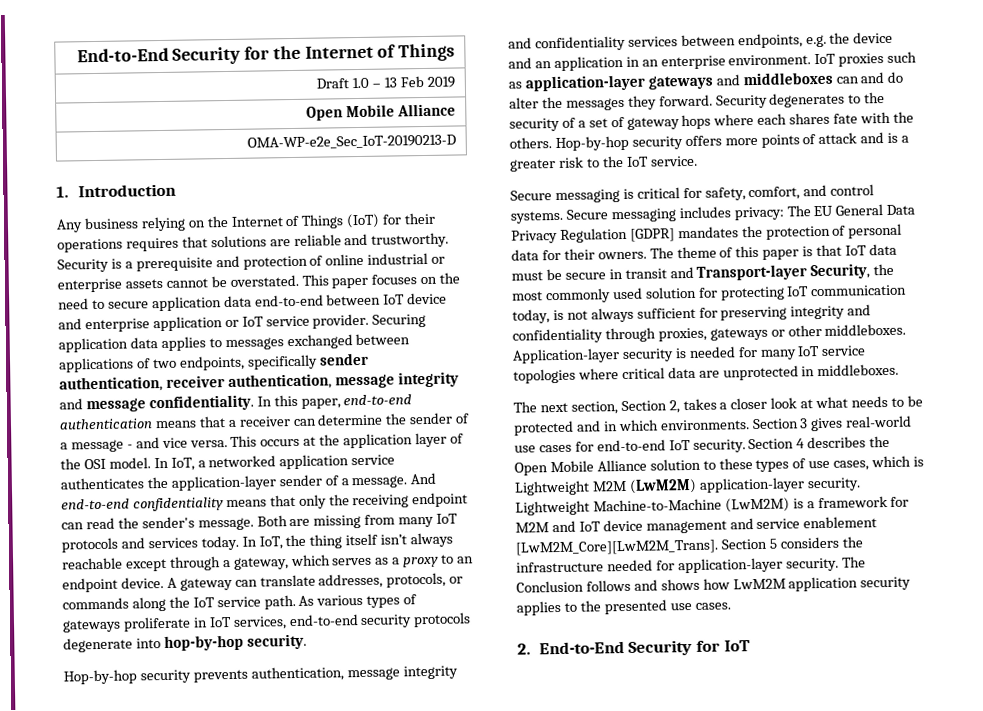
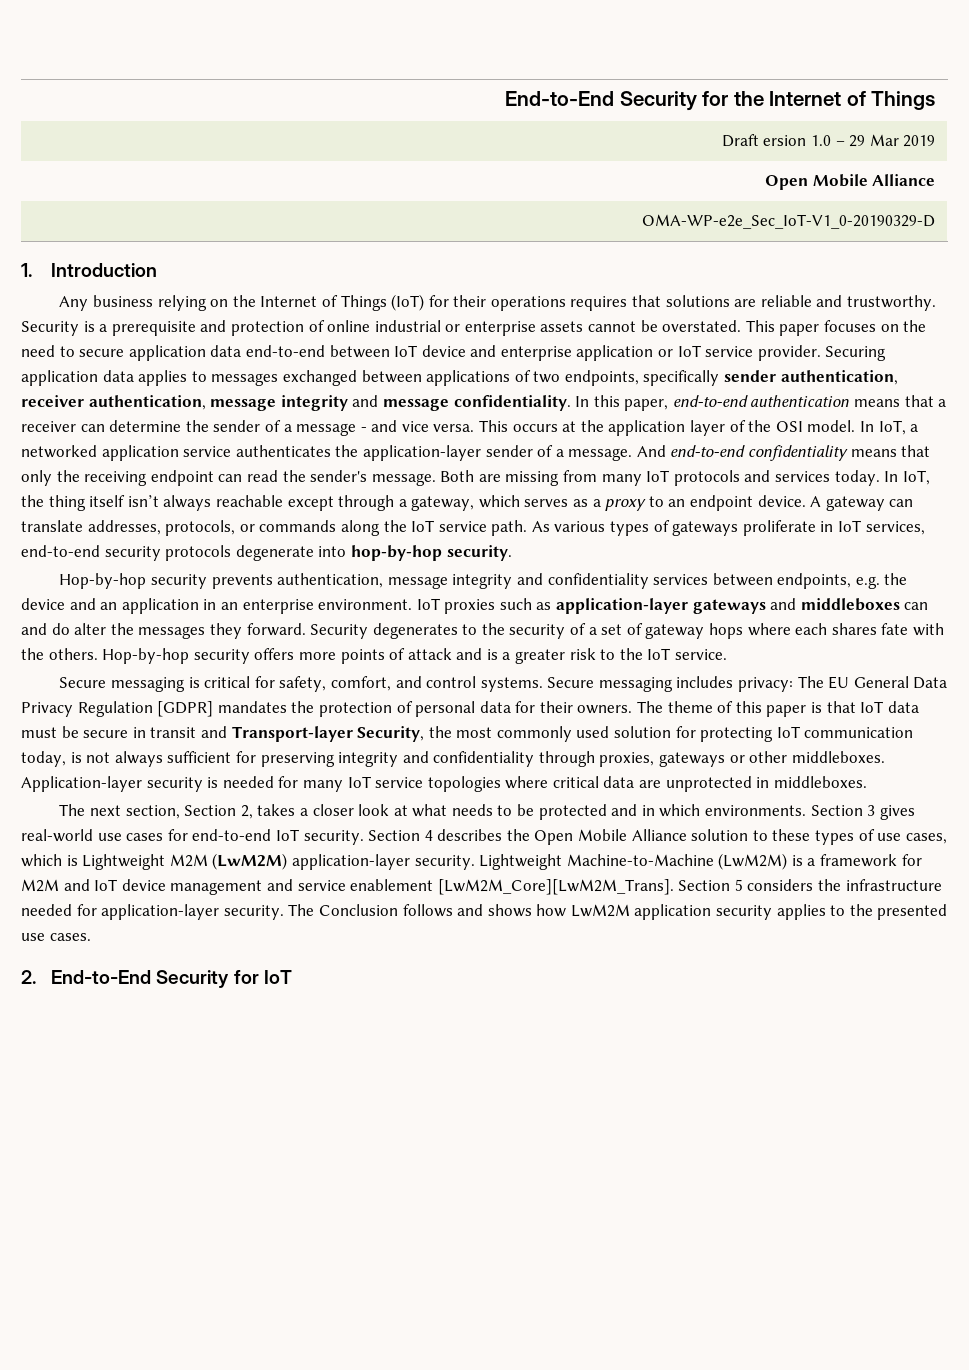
(350, 83) none -> [763,135,807,146] ersion
[384,75,425,88] 13 Feb -> [849,134,899,147] 29 Mar
[247,134,457,150] OMA-WP-e2e_Sec_IoT-20190213-D -> [642,214,936,229] OMA-WP-e2e_Sec_IoT-V1_0-20190329-D

